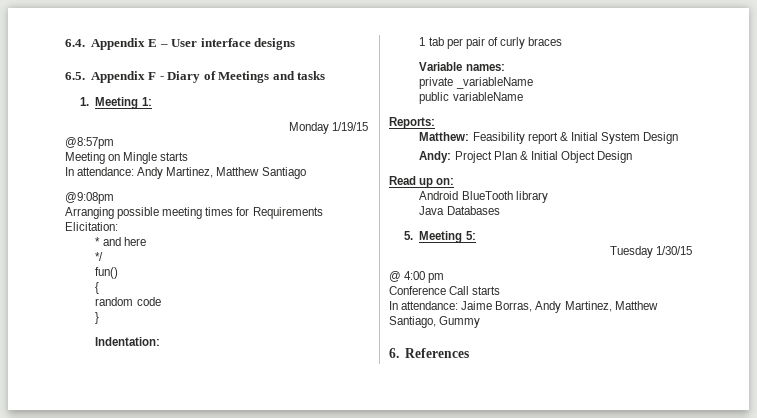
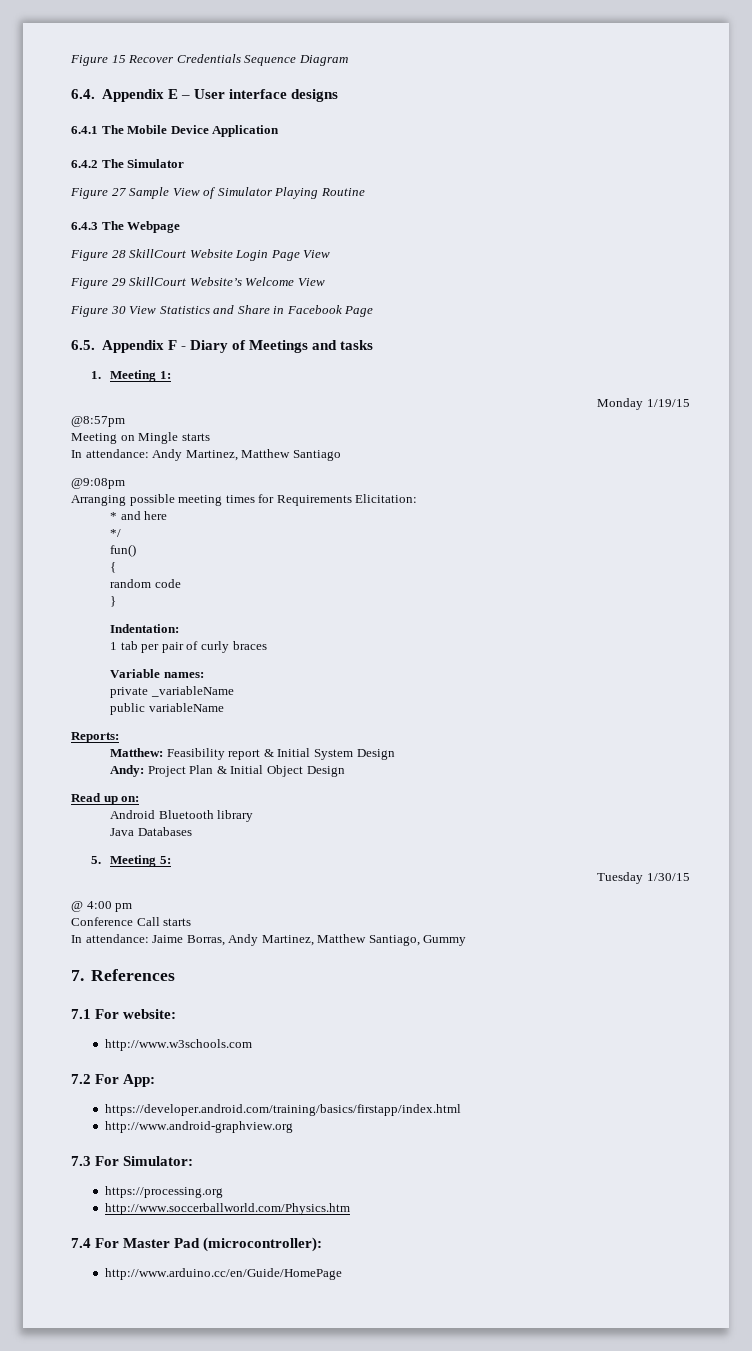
(65, 43) none -> [70,54,348,66] Figure 15 Recover Credentials Sequence Diagram //
(296, 44) none -> [71,125,280,137] [71,159,185,168] [70,187,365,199] [71,221,181,233] [70,249,331,261] [70,277,325,289] [70,305,374,317] // 6.4.1 The Mobile Device Application // 6.4.2 The Simulator // Figure 27 Sample View of Simulator Playing Routine // 6.4.3 The Webpage // Figure 28 SkillCourt Website Login Page View // Figure 29 SkillCourt Website’s Welcome View // Figure 30 View Statistics and Share in Facebook Page
[461,191,513,200] BlueTooth -> [158,810,214,819] Bluetooth
[389,348,399,358] 6. -> [71,970,84,981] 7.
(469, 353) none -> [71,1009,177,1019] [105,1039,253,1051] [71,1074,156,1087] [105,1104,462,1116] [105,1121,294,1133] [71,1156,194,1166] [105,1186,224,1198] [105,1203,351,1215] [71,1237,323,1252] [105,1268,343,1280] // 7.1 For website: // http://www.w3schools.com // 7.2 For App: // https://developer.android.com/training/basics/firstapp/index.html // http://www.android-graphview.org // 7.3 For Simulator: // https://processing.org // http://www.soccerballworld.com/Physics.htm // 7.4 For Master Pad (microcontroller): // http://www.arduino.cc/en/Guide/HomePage

